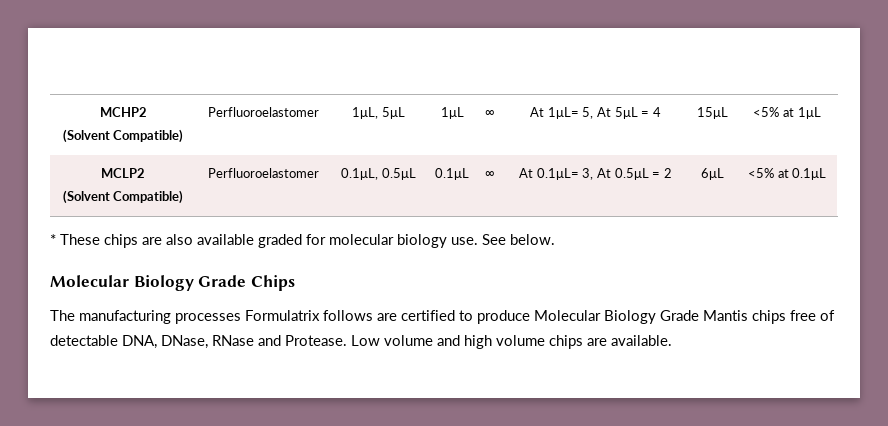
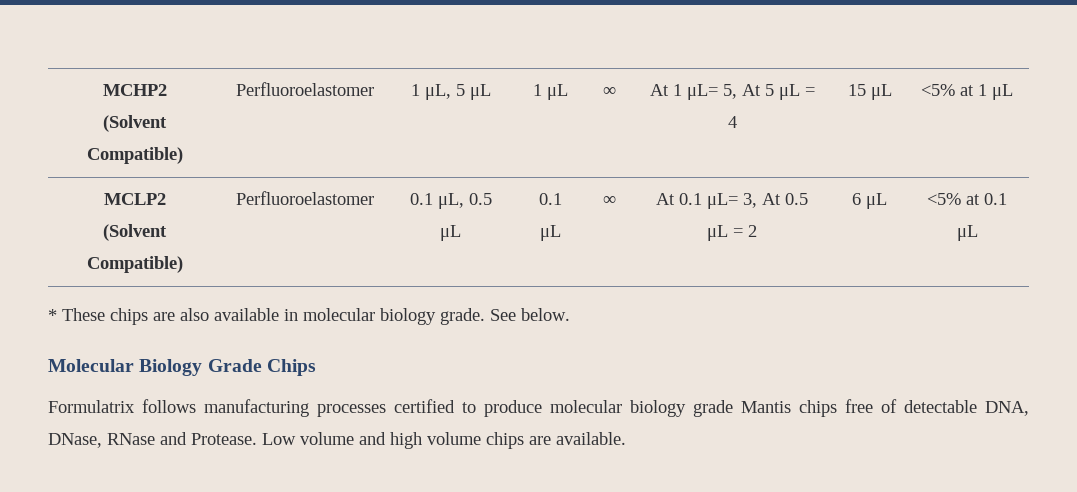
[352,107,405,119] [440,107,464,119] [485,110,495,117] [530,107,638,119] 1μL, 5μL | 1μL | ∞ | At 1μL= 5, At 5μL -> [410,84,491,100] [532,84,568,100] [602,87,616,96] [649,84,800,100] 1 μL, 5 μL | 1 μL | ∞ | At 1 μL= 5, At 5 μL
[697,107,728,119] [753,107,821,119] 15μL | <5% at 1μL -> [847,84,892,100] [921,84,1014,100] 15 μL | <5% at 1 μL
[341,168,416,180] [435,168,469,180] [485,171,495,178] [519,168,649,180] 0.1μL, 0.5μL | 0.1μL | ∞ | At 0.1μL= 3, At 0.5μL -> [409,193,492,209] [440,225,461,241] [538,193,562,205] [539,225,561,241] [602,196,616,205] [656,193,809,209] [707,225,729,241] 0.1 μL, 0.5 μL | 0.1 μL | ∞ | At 0.1 μL= 3, At 0.5 μL
[701,168,724,180] [747,168,827,180] 6μL | <5% at 0.1μL -> [852,193,887,209] [927,193,1008,205] [956,225,978,241] 6 μL | <5% at 0.1 μL
[258,234,478,248] graded for molecular biology use. -> [284,308,485,325] in molecular biology grade.
[50,310,699,324] The manufacturing processes Formulatrix follows are certified to produce Molecular Biology Grade -> [48,399,733,417] Formulatrix follows manufacturing processes certified to produce molecular biology grade

